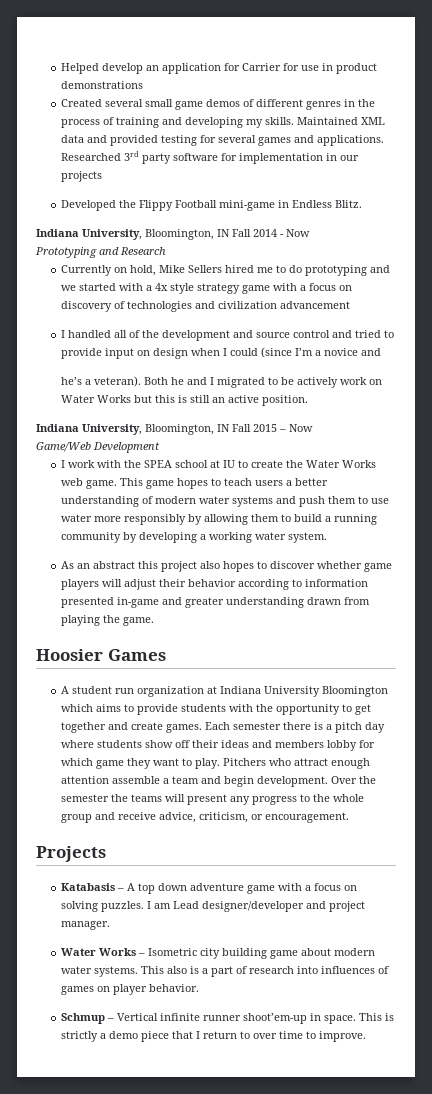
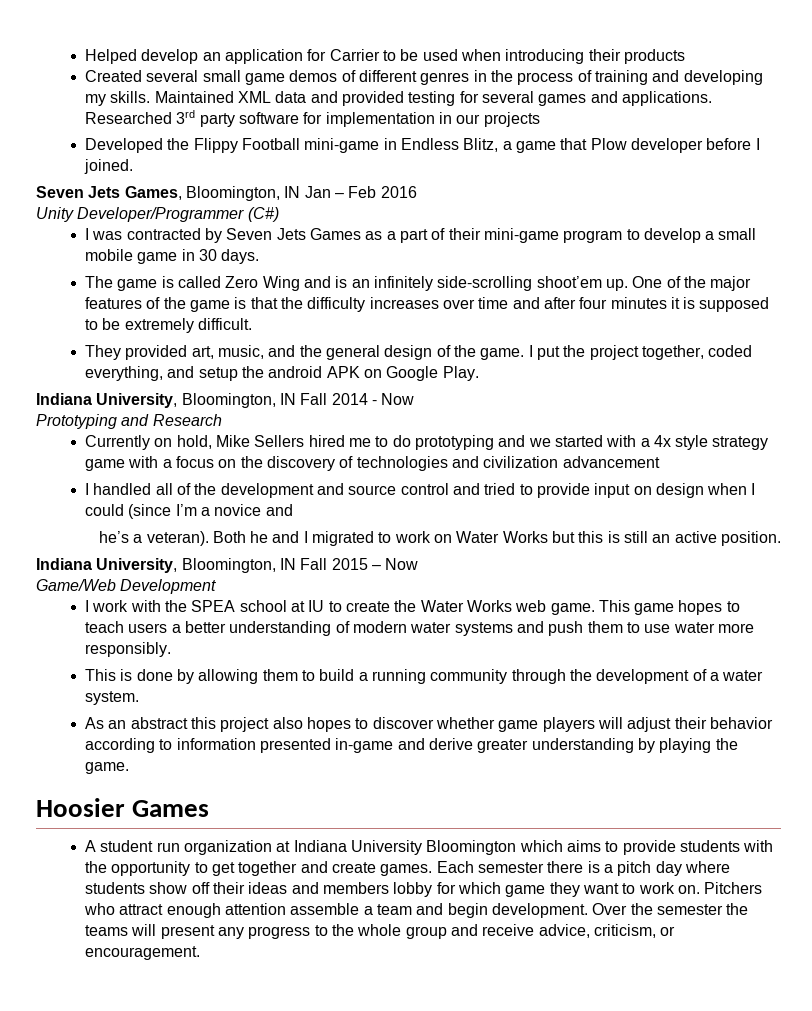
[282,63,377,74] [60,81,143,89] for use in product demonstrations -> [382,49,685,64] to be used when introducing their products
[334,200,362,208] Blitz. -> [463,138,760,153] [84,159,134,174] [36,186,417,201] [36,207,279,222] [85,228,757,243] [85,249,260,264] [85,276,752,291] [85,297,770,312] [85,318,252,333] [85,345,753,360] [85,366,479,381] Blitz, a game that Plow developer before I joined. // Seven Jets Games, Bloomington, IN Jan – Feb 2016 // Unity Developer/Programmer (C#) // I was contracted by Seven Jets Games as a part of their mini-game program to develop a small mobile game in 30 days. // The game is called Zero Wing and is an infinitely side-scrolling shoot’em up. One of the major features of the game is that the difficulty increases over time and after four minutes it is supposed to be extremely difficult. // They provided art, music, and the general design of the game. I put the project together, coded everything, and setup the android APK on Google Play.
(352, 288) none -> [240,456,263,468] the
[281,377,339,388] be actively -> (392, 537) none
[123,514,186,525] responsibly -> [85,642,172,657] [85,669,173,681] responsibly. // This is done
[122,532,252,543] by developing a working -> [511,669,719,684] through the development of a
(182, 601) none -> [428,738,473,750] derive
[306,597,370,605] drawn from -> [637,738,655,753] by
[194,758,220,769] play. -> [638,882,700,894] work on.
[36,846,106,862] [60,883,357,894] [60,901,365,912] [60,921,110,930] [60,948,375,959] [60,966,389,977] [60,984,199,995] [60,1013,394,1024] [60,1031,366,1042] // Projects // Katabasis – A top down adventure game with a focus on solving puzzles. I am Lead designer/developer and project manager. // Water Works – Isometric city building game about modern water systems. This also is a part of research into influences of games on player behavior. // Schmup – Vertical infinite runner shoot’em-up in space. This is strictly a demo piece that I return to over time to improve. -> (201, 953) none

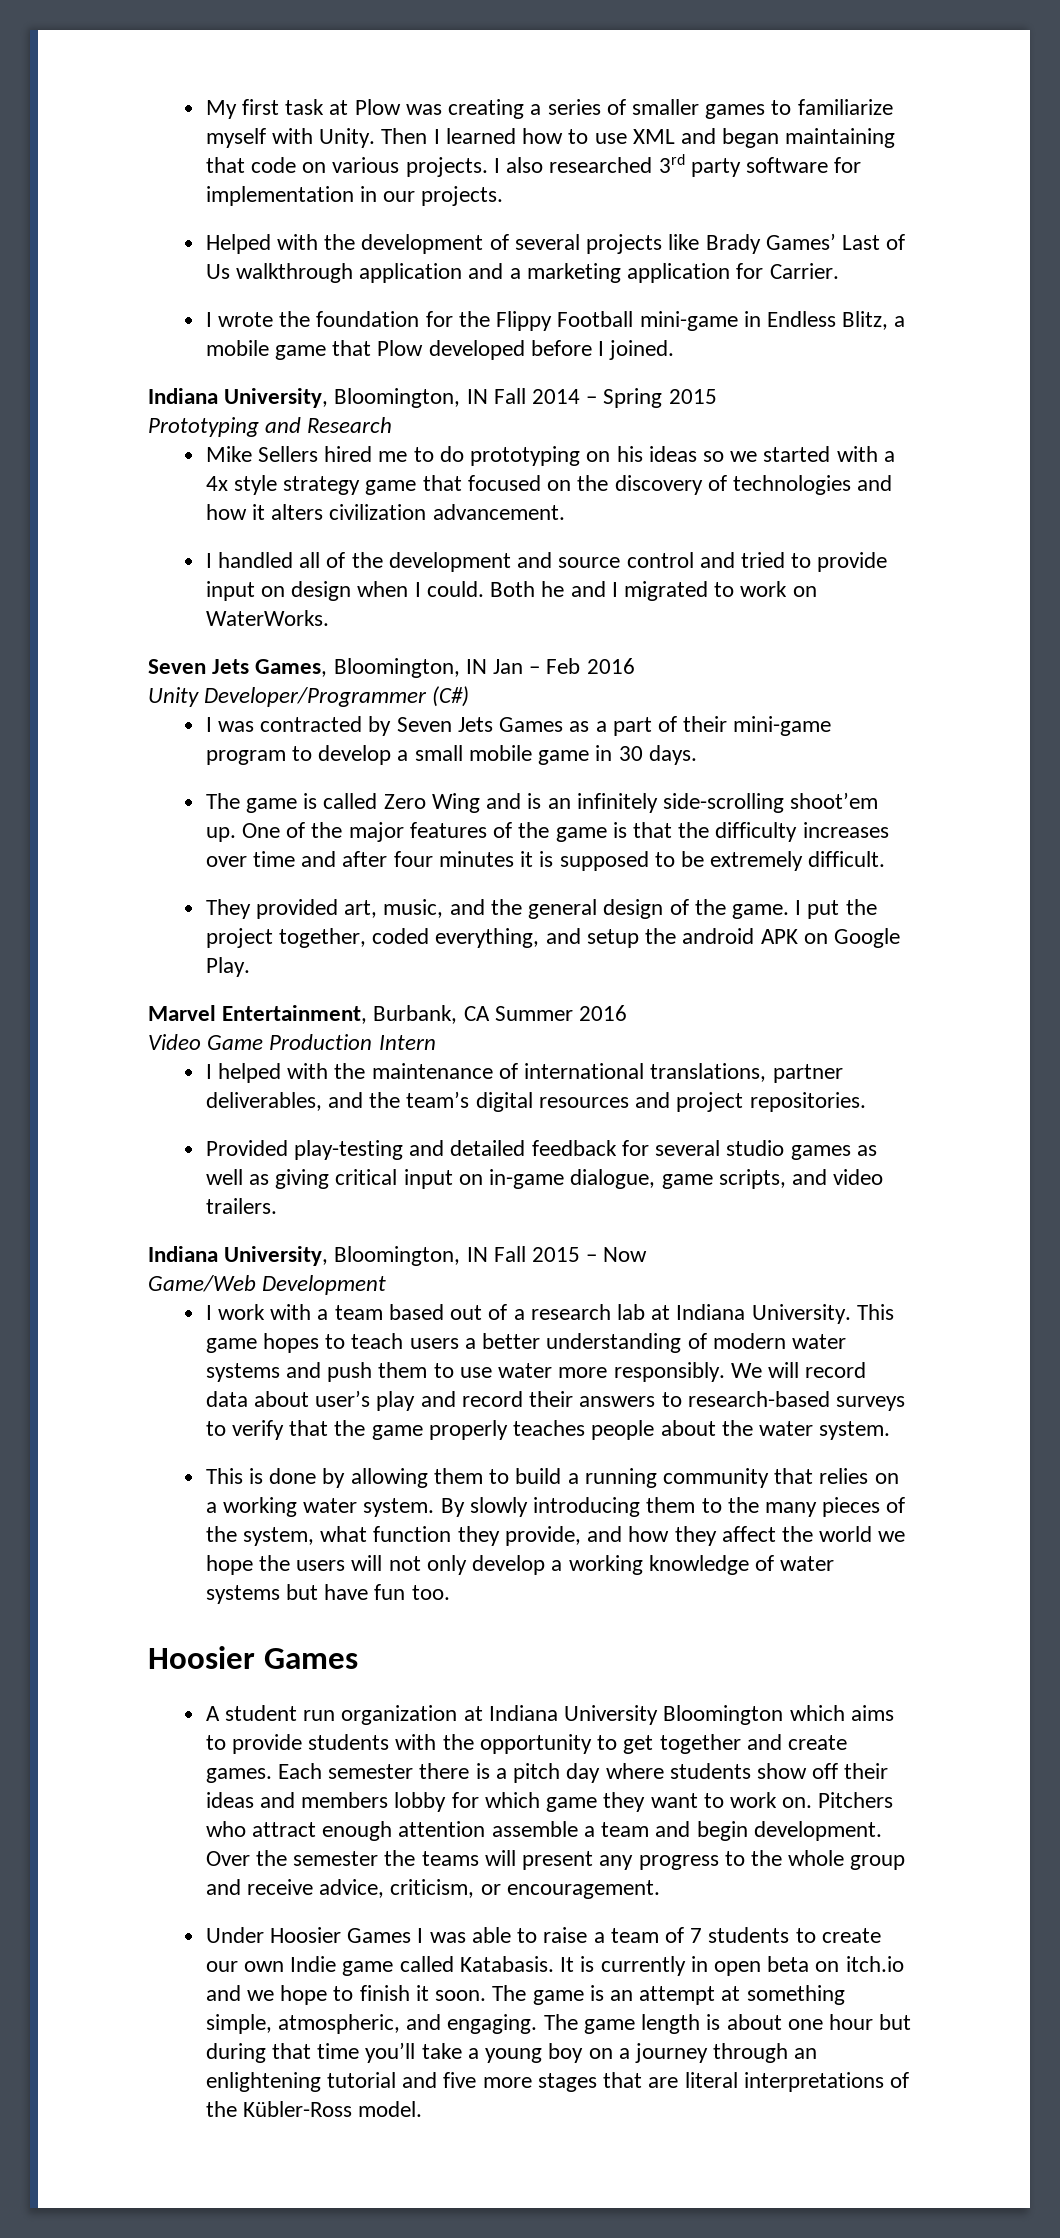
[85,49,685,64] [85,70,763,85] [85,91,712,106] [85,112,173,124] Helped develop an application for Carrier to be used when introducing their products // Created several small game demos of different genres in the process of training and developing my skills. Maintained XML data and provided testing for several games and applications. Researched -> [205,99,893,119] [205,128,896,148] [205,157,653,177] My first task at Plow was creating a series of smaller games to familiarize myself with Unity. Then I learned how to use XML and began maintaining that code on various projects. I also researched
[483,112,540,127] [85,138,164,153] projects // Developed -> [421,186,504,206] [205,233,906,254] [205,263,839,283] [205,311,453,327] projects. // Helped with the development of several projects like Brady Games’ Last of Us walkthrough application and a marketing application for Carrier. // I wrote the foundation for
(512, 145) none -> [205,340,269,356] mobile
[630,138,703,153] developer -> [428,340,525,360] developed
(134, 166) none -> [148,388,717,408] [148,417,393,437] [205,446,895,466] [205,475,893,495] [205,504,565,520] [205,552,888,572] [205,581,817,601] [205,610,329,626] // Indiana University, Bloomington, IN Fall 2014 – Spring 2015 // Prototyping and Research // Mike Sellers hired me to do prototyping on his ideas so we started with a 4x style strategy game that focused on the discovery of technologies and how it alters civilization advancement. // I handled all of the development and source control and tried to provide input on design when I could. Both he and I migrated to work on WaterWorks.
[36,393,415,408] [36,414,222,429] [85,435,769,450] [85,456,660,471] [85,483,756,498] [85,504,293,519] [98,531,781,546] Indiana University, Bloomington, IN Fall 2014 - Now // Prototyping and Research // Currently on hold, Mike Sellers hired me to do prototyping and we started with a 4x style strategy game with a focus on the discovery of technologies and civilization advancement // I handled all of the development and source control and tried to provide input on design when I could (since I’m a novice and // he’s a veteran). Both he and I migrated to work on Water Works but this is still an active position. -> [148,1005,628,1024] [148,1034,436,1050] [205,1063,843,1083] [205,1091,866,1112] [205,1140,877,1160] [205,1169,884,1189] [205,1198,277,1214] Marvel Entertainment, Burbank, CA Summer 2016 // Video Game Production Intern // I helped with the maintenance of international translations, partner deliverables, and the team’s digital resources and project repositories. // Provided play-testing and detailed feedback for several studio games as well as giving critical input on in-game dialogue, game scripts, and video trailers.
[164,600,595,615] the SPEA school at IU to create the Water Works web game. -> [317,1304,851,1324] a team based out of a research lab at Indiana University.
(172, 649) none -> [730,1362,867,1378] [205,1390,905,1411] [205,1420,891,1440] We will record data about user’s play and record their answers to research-based surveys to verify that the game properly teaches people about the water system.
[511,669,764,684] [85,691,140,705] [85,717,773,732] [85,738,738,753] [85,762,130,774] through the development of a water system. // As an abstract this project also hopes to discover whether game players will adjust their behavior according to information presented in-game and derive greater understanding by playing the game. -> [774,1468,899,1484] [205,1497,906,1517] [205,1526,906,1546] [205,1555,835,1575] [205,1584,450,1604] that relies on a working water system. By slowly introducing them to the many pieces of the system, what function they provide, and how they affect the world we hope the users will not only develop a working knowledge of water systems but have fun too.
(201, 953) none -> [205,1927,881,1943] [205,1956,904,1976] [205,1985,845,2005] [205,2014,912,2034] [205,2042,818,2063] [205,2072,909,2092] [205,2101,423,2117] // Under Hoosier Games I was able to raise a team of 7 students to create our own Indie game called Katabasis. It is currently in open beta on itch.io and we hope to finish it soon. The game is an attempt at something simple, atmospheric, and engaging. The game length is about one hour but during that time you’ll take a young boy on a journey through an enlightening tutorial and five more stages that are literal interpretations of the Kübler-Ross model.

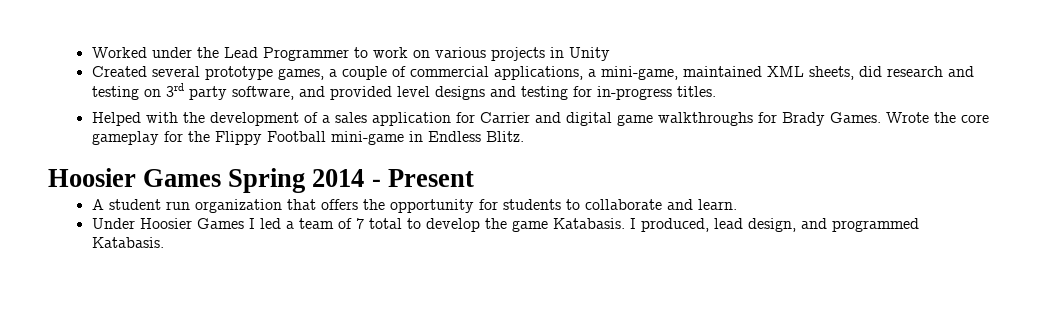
[205,99,893,119] [205,128,896,148] [205,154,862,177] [205,186,504,206] My first task at Plow was creating a series of smaller games to familiarize myself with Unity. Then I learned how to use XML and began maintaining that code on various projects. I also researched 3rd party software for implementation in our projects. -> [91,47,610,61] [91,66,974,80] [91,83,716,100] Worked under the Lead Programmer to work on various projects in Unity // Created several prototype games, a couple of commercial applications, a mini-game, maintained XML sheets, did research and testing on 3rd party software, and provided level designs and testing for in-progress titles.
[514,233,906,254] [205,263,839,283] [205,311,420,327] several projects like Brady Games’ Last of Us walkthrough application and a marketing application for Carrier. // I wrote the foundation -> [321,112,989,126] [91,131,159,145] a sales application for Carrier and digital game walkthroughs for Brady Games. Wrote the core gameplay
[842,311,906,330] [205,340,675,360] [148,388,717,408] [148,417,393,437] [205,446,895,466] [205,475,893,495] [205,504,565,520] [205,552,888,572] [205,581,817,601] [205,610,329,626] [148,658,635,678] [148,686,470,707] [205,716,832,736] [205,745,697,765] [205,792,879,813] [205,822,889,842] [205,851,886,871] [205,899,877,919] [205,928,900,948] [205,957,250,977] [148,1005,628,1024] [148,1034,436,1050] [205,1063,843,1083] [205,1091,866,1112] [205,1140,877,1160] [205,1169,884,1189] [205,1198,277,1214] [148,1246,648,1266] [148,1275,387,1295] [205,1304,894,1324] [205,1333,846,1353] [205,1362,867,1382] [205,1390,905,1411] [205,1420,891,1440] [205,1468,899,1488] [205,1497,906,1517] [205,1526,906,1546] [205,1555,835,1575] [205,1584,450,1604] [148,1646,358,1669] [205,1705,894,1725] [205,1734,847,1754] [205,1763,889,1783] [205,1792,894,1812] [205,1821,882,1841] [205,1850,906,1870] [205,1879,660,1899] [205,1927,881,1943] [205,1956,904,1976] [205,1985,845,2005] [205,2014,912,2034] [205,2042,818,2063] [205,2072,909,2092] [205,2101,423,2117] Blitz, a mobile game that Plow developed before I joined. // Indiana University, Bloomington, IN Fall 2014 – Spring 2015 // Prototyping and Research // Mike Sellers hired me to do prototyping on his ideas so we started with a 4x style strategy game that focused on the discovery of technologies and how it alters civilization advancement. // I handled all of the development and source control and tried to provide input on design when I could. Both he and I migrated to work on WaterWorks. // Seven Jets Games, Bloomington, IN Jan – Feb 2016 // Unity Developer/Programmer (C#) // I was contracted by Seven Jets Games as a part of their mini-game program to develop a small mobile game in 30 days. // The game is called Zero Wing and is an infinitely side-scrolling shoot’em up. One of the major features of the game is that the difficulty increases over time and after four minutes it is supposed to be extremely difficult. // They provided art, music, and the general design of the game. I put the project together, coded everything, and setup the android APK on Google Play. // Marvel Entertainment, Burbank, CA Summer 2016 // Video Game Production Intern // I helped with the maintenance of international translations, partner deliverables, and the team’s digital resources and project repositories. // Provided play-testing and detailed feedback for several studio games as well as giving critical input on in-game dialogue, game scripts, and video trailers. // Indiana University, Bloomington, IN Fall 2015 – Now // Game/Web Development // I work with a team based out of a research lab at Indiana University. This game hopes to teach users a better understanding of modern water systems and push them to use water more responsibly. We will record data about user’s play and record their answers to research-based surveys to verify that the game properly teaches people about the water system. // This is done by allowing them to build a running community that relies on a working water system. By slowly introducing them to the many pieces of the system, what function they provide, and how they affect the world we hope the users will not only develop a working knowledge of water systems but have fun too. // Hoosier Games // A student run organization at Indiana University Bloomington which aims to provide students with the opportunity to get together and create games. Each semester there is a pitch day where students show off their ideas and members lobby for which game they want to work on. Pitchers who attract enough attention assemble a team and begin development. Over the semester the teams will present any progress to the whole group and receive advice, criticism, or encouragement. // Under Hoosier Games I was able to raise a team of 7 students to create our own Indie game called Katabasis. It is currently in open beta on itch.io and we hope to finish it soon. The game is an attempt at something simple, atmospheric, and engaging. The game length is about one hour but during that time you’ll take a young boy on a journey through an enlightening tutorial and five more stages that are literal interpretations of the Kübler-Ross model. -> [485,131,524,142] [48,168,474,193] [91,199,737,213] [91,218,919,232] [91,237,164,248] Blitz. // Hoosier Games Spring 2014 - Present // A student run organization that offers the opportunity for students to collaborate and learn. // Under Hoosier Games I led a team of 7 total to develop the game Katabasis. I produced, lead design, and programmed Katabasis.

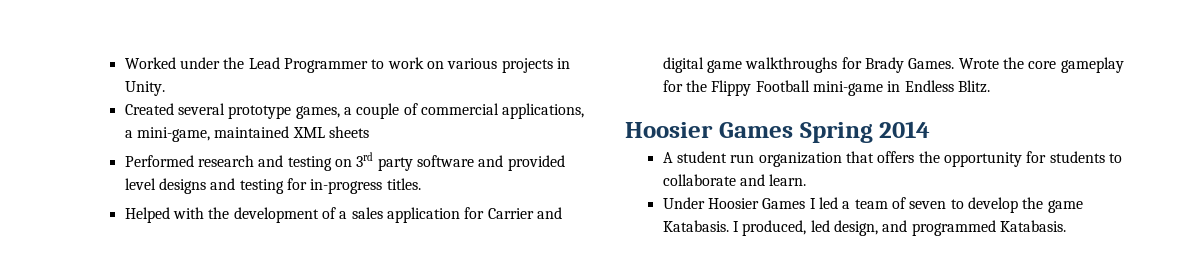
[568,47,610,61] Unity -> [124,81,165,96] Unity.
[808,66,882,80] sheets, did -> [328,126,369,138] [124,155,194,167] sheets // Performed
[231,86,294,100] software, -> [416,155,474,167] software
[371,169,474,187] - Present -> (931, 129) none
[355,218,402,229] 7 total -> [909,201,947,209] seven
[713,218,743,229] lead -> [810,220,830,232] led

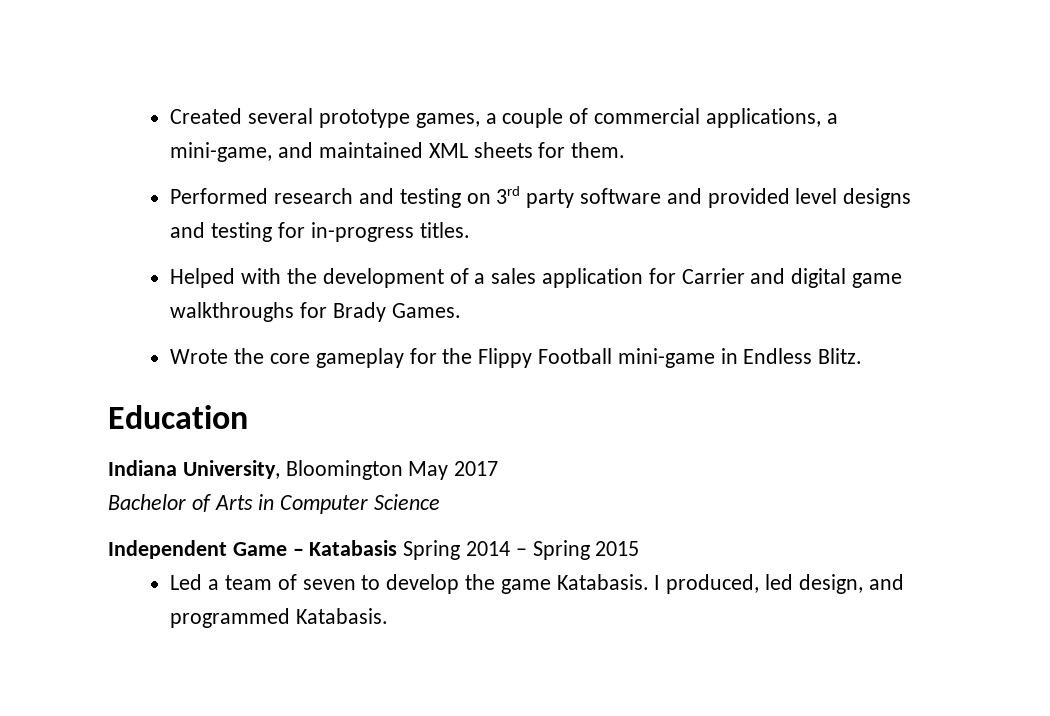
[124,57,570,73] [124,81,165,96] Worked under the Lead Programmer to work on various projects in Unity. // -> (170, 116) none
(211, 134) none -> [278,142,314,158] and
(369, 132) none -> [538,142,626,158] for them.
(955, 63) none -> (461, 310) //
[625,121,931,143] [662,151,1122,167] [662,174,807,186] [662,197,838,209] Hoosier Games Spring 2014 // A student run organization that offers the opportunity for students to collaborate and learn. // Under Hoosier Games I led -> [108,405,248,429] [108,460,499,480] [108,494,441,514] [108,540,640,560] [170,574,203,590] Education // Indiana University, Bloomington May 2017 // Bachelor of Arts in Computer Science // Independent Game – Katabasis Spring 2014 – Spring 2015 // Led

